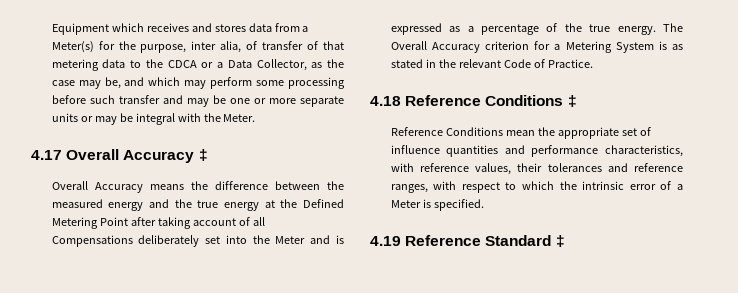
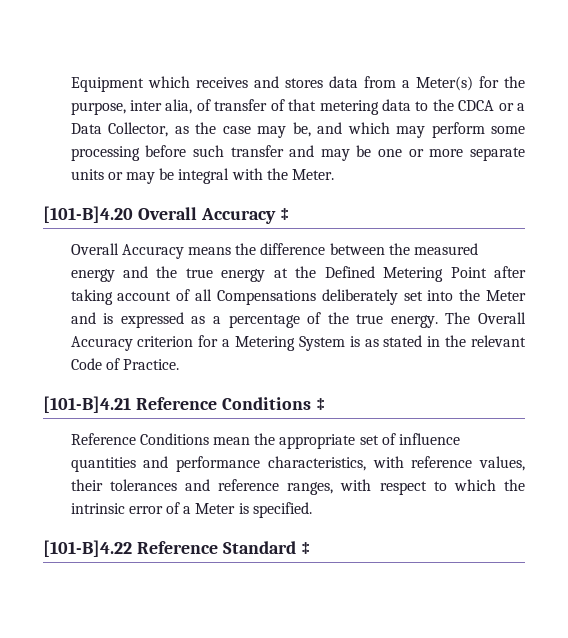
[31,150,62,160] 4.17 -> [43,206,133,223] [101-B]4.20
[370,96,401,106] 4.18 -> [43,396,131,413] [101-B]4.21
[370,236,401,246] 4.19 -> [43,540,132,557] [101-B]4.22

